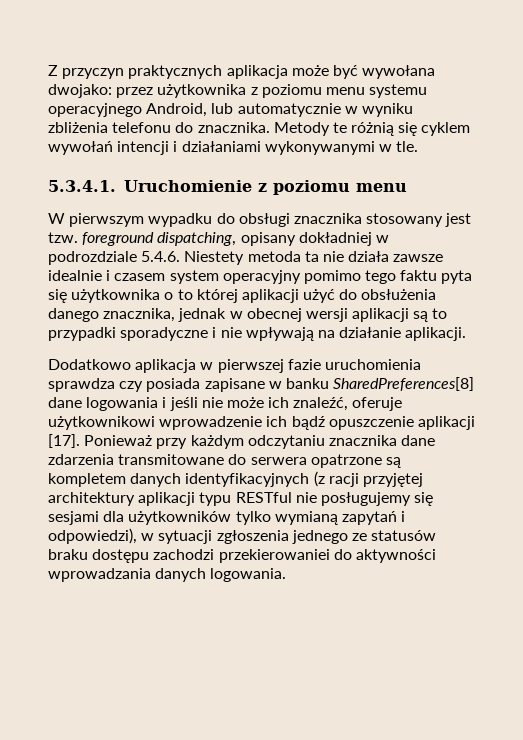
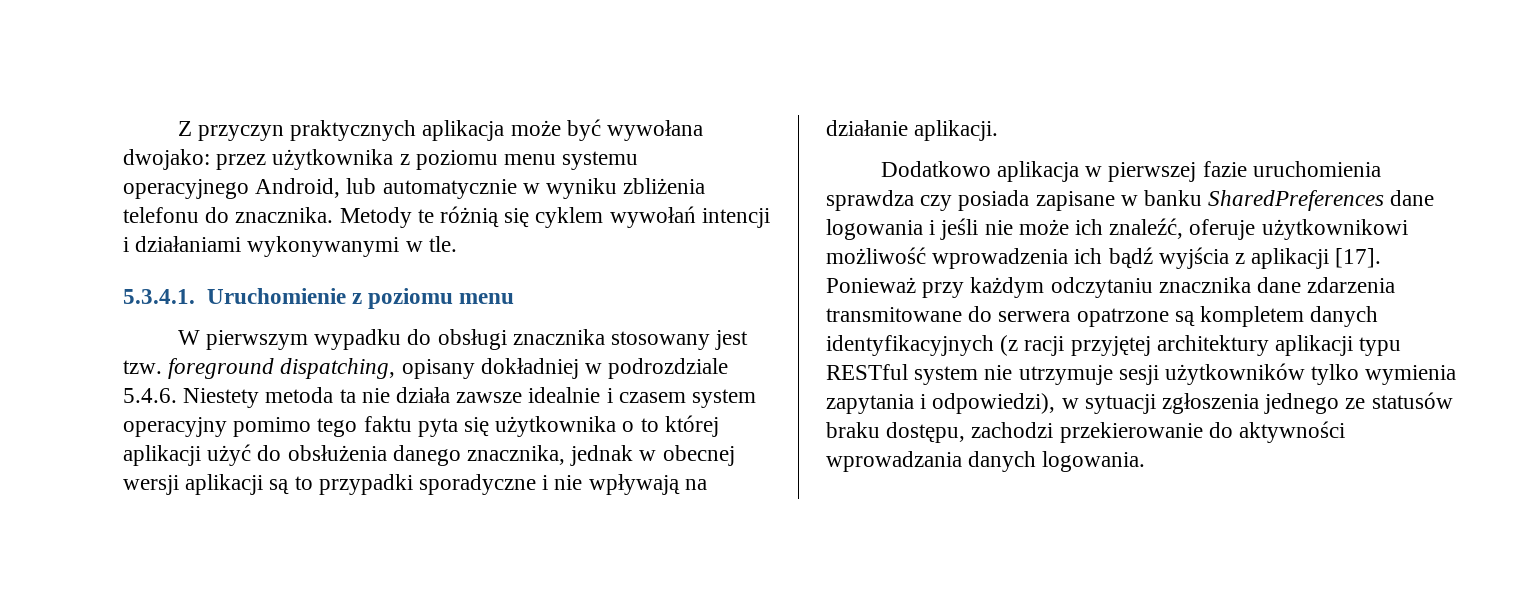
[333,377,475,391] SharedPreferences[8] -> [1208,190,1385,211] SharedPreferences
[159,416,414,430] wprowadzenie ich bądź opuszczenie -> [826,247,1246,269] możliwość wprowadzenia ich bądź wyjścia z
[295,492,434,506] [48,511,397,525] nie posługujemy się sesjami dla użytkowników tylko wymianą zapytań -> [914,363,1457,385] [826,394,914,414] system nie utrzymuje sesji użytkowników tylko wymienia zapytania
[92,549,330,563] dostępu zachodzi przekierowaniei -> [886,422,1203,443] dostępu, zachodzi przekierowanie

